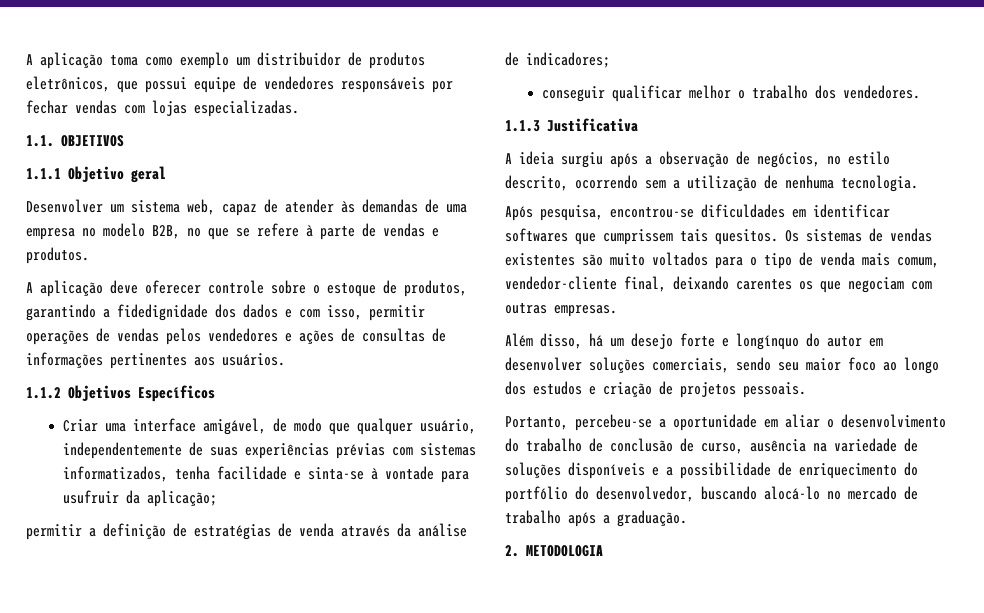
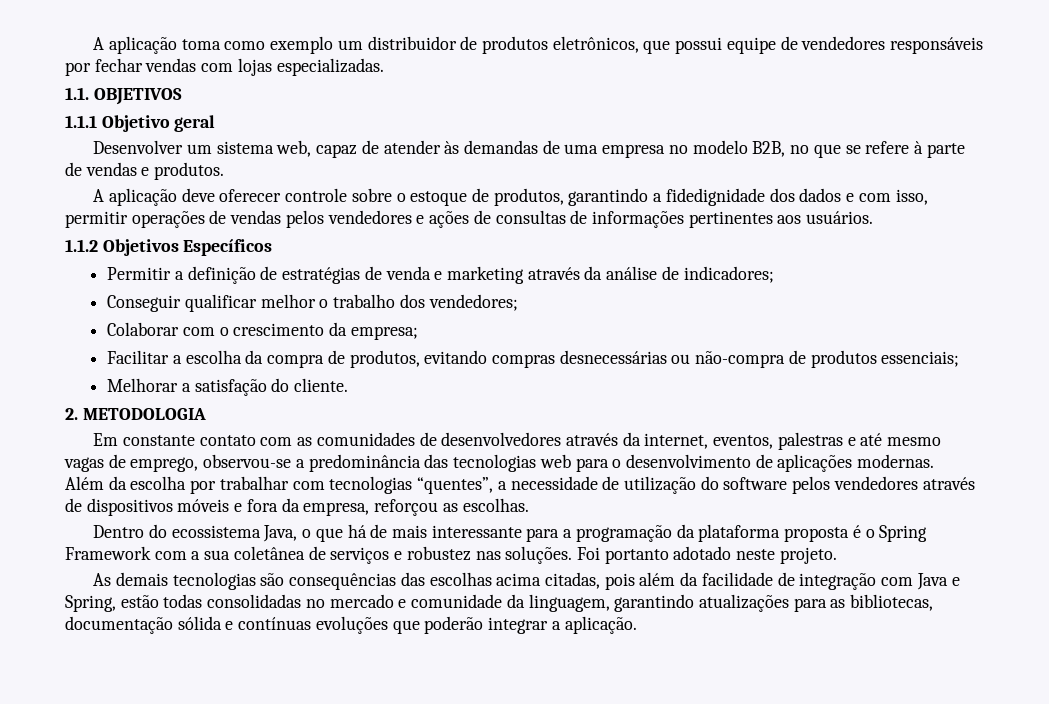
[62,418,476,435] [62,442,476,459] [62,466,469,483] [62,490,217,507] [26,524,82,540] Criar uma interface amigável, de modo que qualquer usuário, independentemente de suas experiências prévias com sistemas informatizados, tenha facilidade e sinta-se à vontade para usufruir da aplicação; // permitir -> [107,267,172,280] Permitir
(334, 530) none -> [434,266,524,284] e marketing
[541,86,605,102] conseguir -> [107,295,182,312] Conseguir
[842,85,920,99] [505,118,638,132] [505,151,890,168] [505,175,918,192] [505,204,890,221] [505,228,932,245] [505,252,939,269] [505,276,932,293] [505,303,617,317] [505,333,883,350] [505,357,939,374] [505,381,806,398] [505,414,946,431] [505,438,918,454] [505,462,918,479] [505,486,918,503] [505,510,687,527] [505,545,603,557] vendedores. // 1.1.3 Justificativa // A ideia surgiu após a observação de negócios, no estilo descrito, ocorrendo sem a utilização de nenhuma tecnologia. // Após pesquisa, encontrou-se dificuldades em identificar softwares que cumprissem tais quesitos. Os sistemas de vendas existentes são muito voltados para o tipo de venda mais comum, vendedor-cliente final, deixando carentes os que negociam com outras empresas. // Além disso, há um desejo forte e longínquo do autor em desenvolver soluções comerciais, sendo seu maior foco ao longo dos estudos e criação de projetos pessoais. // Portanto, percebeu-se a oportunidade em aliar o desenvolvimento do trabalho de conclusão de curso, ausência na variedade de soluções disponíveis e a possibilidade de enriquecimento do portfólio do desenvolvedor, buscando alocá-lo no mercado de trabalho após a graduação. // 2. METODOLOGIA -> [428,294,518,311] [107,322,418,340] [107,350,960,368] [107,378,349,396] [65,408,206,420] [93,432,942,450] [64,454,935,472] [65,476,975,494] [65,498,529,516] [93,524,928,542] [65,546,837,564] [93,572,960,590] [65,594,934,612] [65,616,637,634] vendedores; // Colaborar com o crescimento da empresa; // Facilitar a escolha da compra de produtos, evitando compras desnecessárias ou não-compra de produtos essenciais; // Melhorar a satisfação do cliente. // 2. METODOLOGIA // Em constante contato com as comunidades de desenvolvedores através da internet, eventos, palestras e até mesmo vagas de emprego, observou-se a predominância das tecnologias web para o desenvolvimento de aplicações modernas. // Além da escolha por trabalhar com tecnologias “quentes”, a necessidade de utilização do software pelos vendedores através de dispositivos móveis e fora da empresa, reforçou as escolhas. // Dentro do ecossistema Java, o que há de mais interessante para a programação da plataforma proposta é o Spring Framework com a sua coletânea de serviços e robustez nas soluções. Foi portanto adotado neste projeto. // As demais tecnologias são consequências das escolhas acima citadas, pois além da facilidade de integração com Java e Spring, estão todas consolidadas no mercado e comunidade da linguagem, garantindo atualizações para as bibliotecas, documentação sólida e contínuas evoluções que poderão integrar a aplicação.

